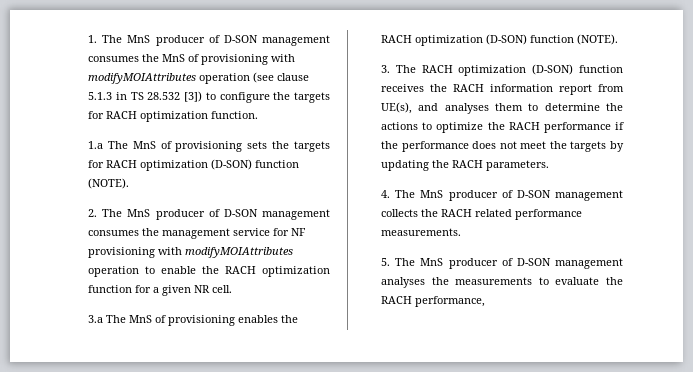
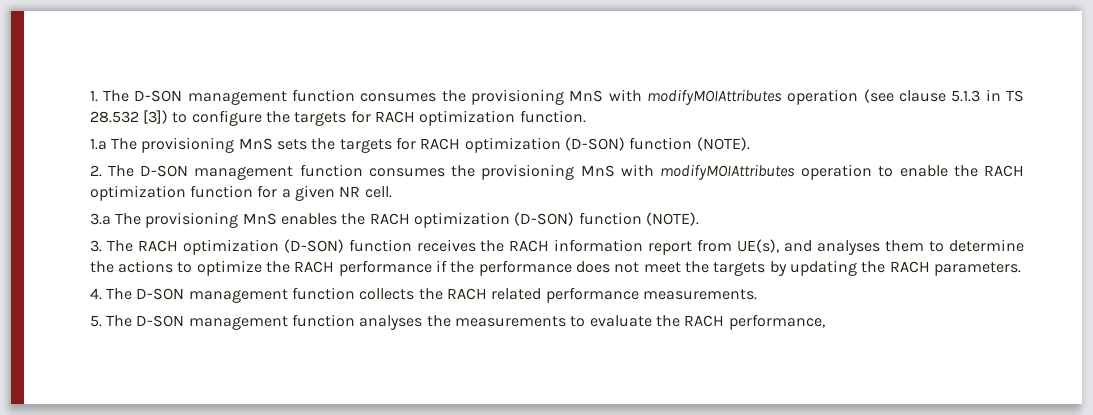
[127,35,331,46] [88,54,269,65] MnS producer of D-SON management consumes the MnS of provisioning -> [134,89,604,105] D-SON management function consumes the provisioning MnS
[132,141,243,152] MnS of provisioning -> [141,137,273,153] provisioning MnS
[127,209,331,220] [88,228,307,239] [88,247,156,258] MnS producer of D-SON management consumes the management service for NF provisioning -> [140,164,615,180] D-SON management function consumes the provisioning MnS
[129,315,236,326] MnS of provisioning -> [145,212,277,228] provisioning MnS
[420,190,623,201] MnS producer of D-SON management -> [136,287,356,303] D-SON management function
[420,258,623,269] MnS producer of D-SON management -> [136,314,356,330] D-SON management function

